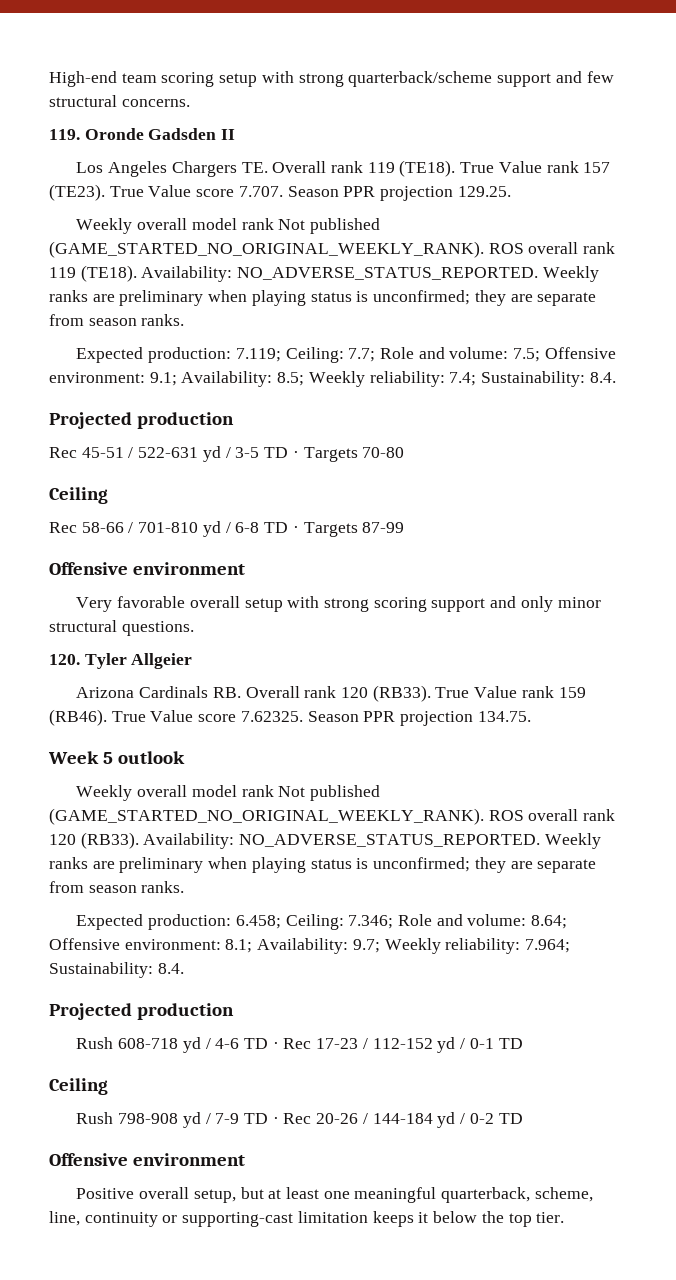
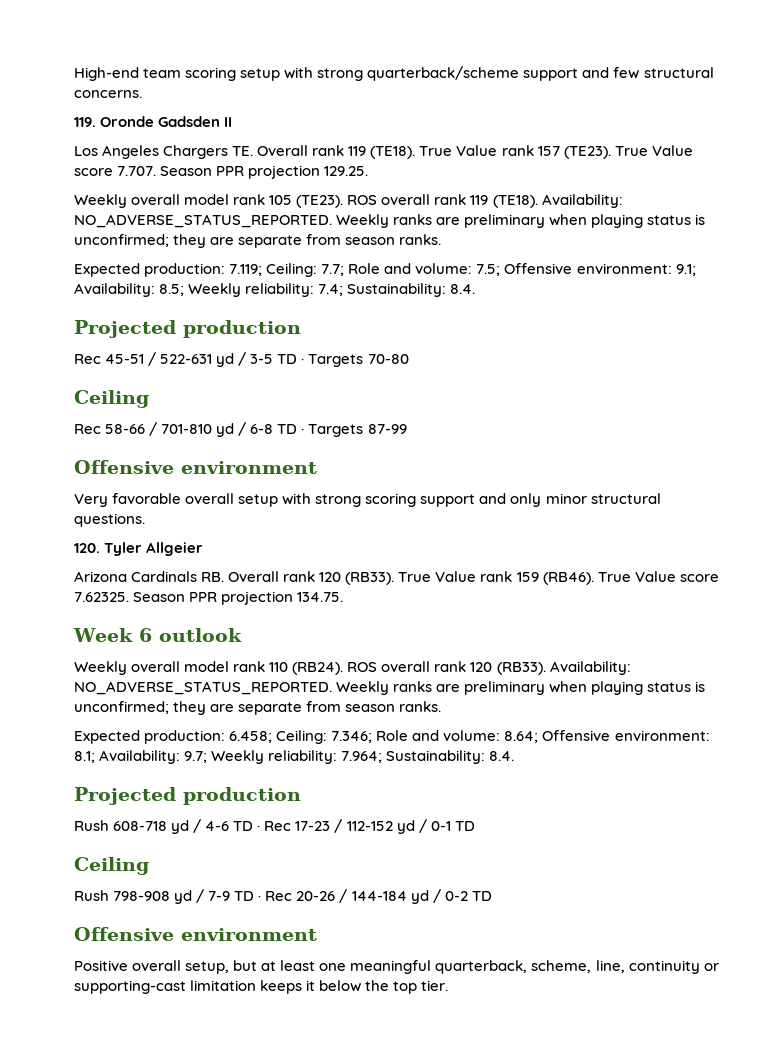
[278,218,381,234] [49,241,484,258] Not published (GAME_STARTED_NO_ORIGINAL_WEEKLY_RANK). -> [269,195,344,208] 105 (TE23).
[102,752,113,764] 5 -> [138,628,152,642] 6
[278,785,381,801] [49,808,484,825] Not published (GAME_STARTED_NO_ORIGINAL_WEEKLY_RANK). -> [269,662,344,675] 110 (RB24).

